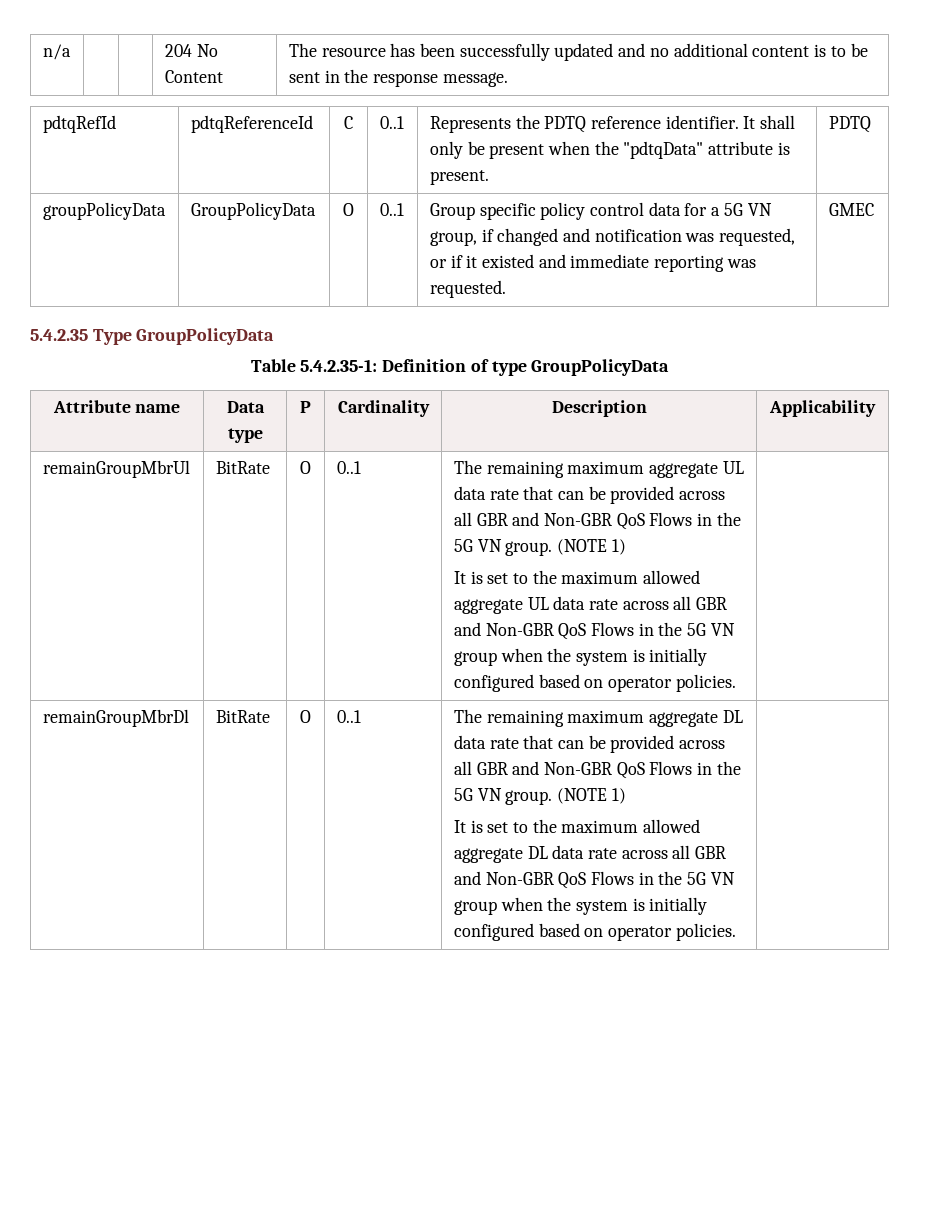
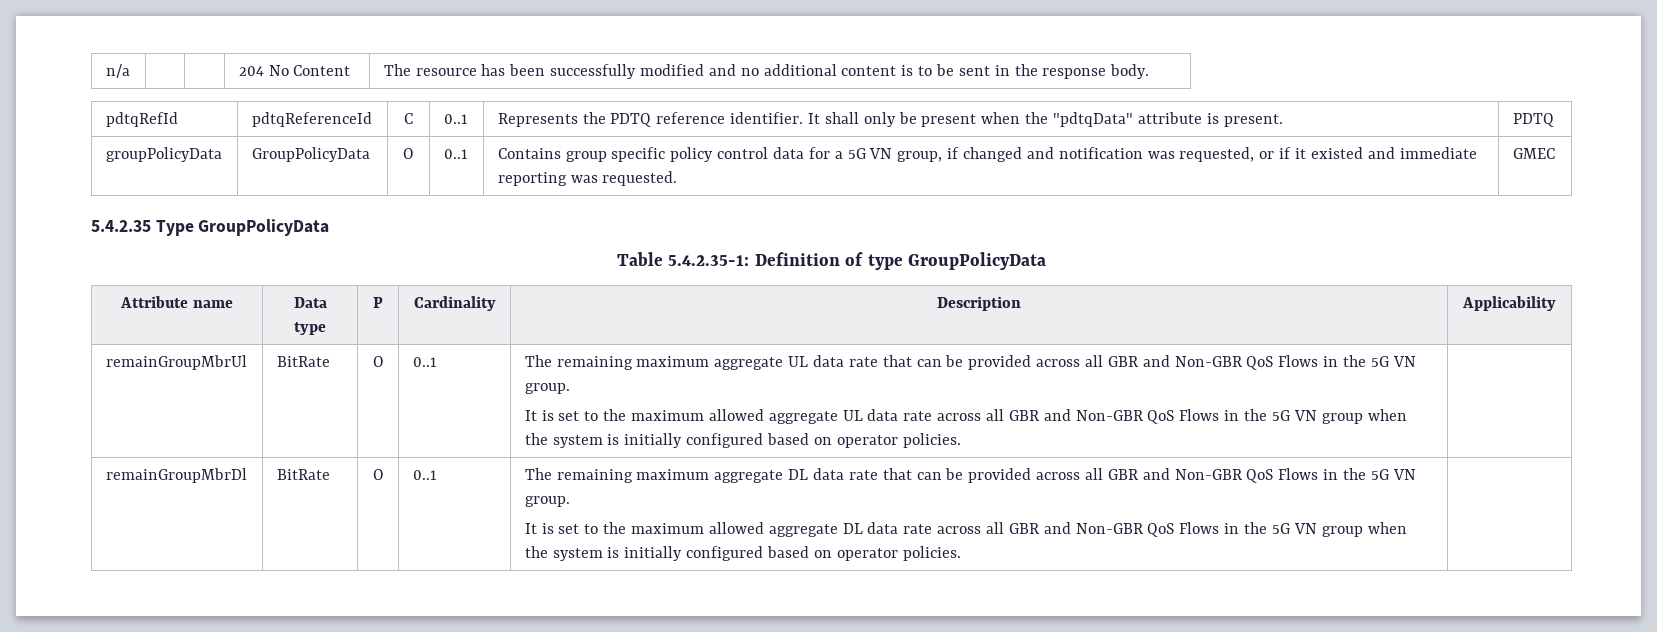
[554,43,614,61] updated -> [640,64,705,76] modified
[442,72,508,87] message. -> [1110,64,1150,79] body.
[429,203,475,220] Group -> [497,148,607,162] Contains group
[557,539,626,555] (NOTE 1) -> (570, 388) none
[557,788,626,804] (NOTE 1) -> (570, 501) none

